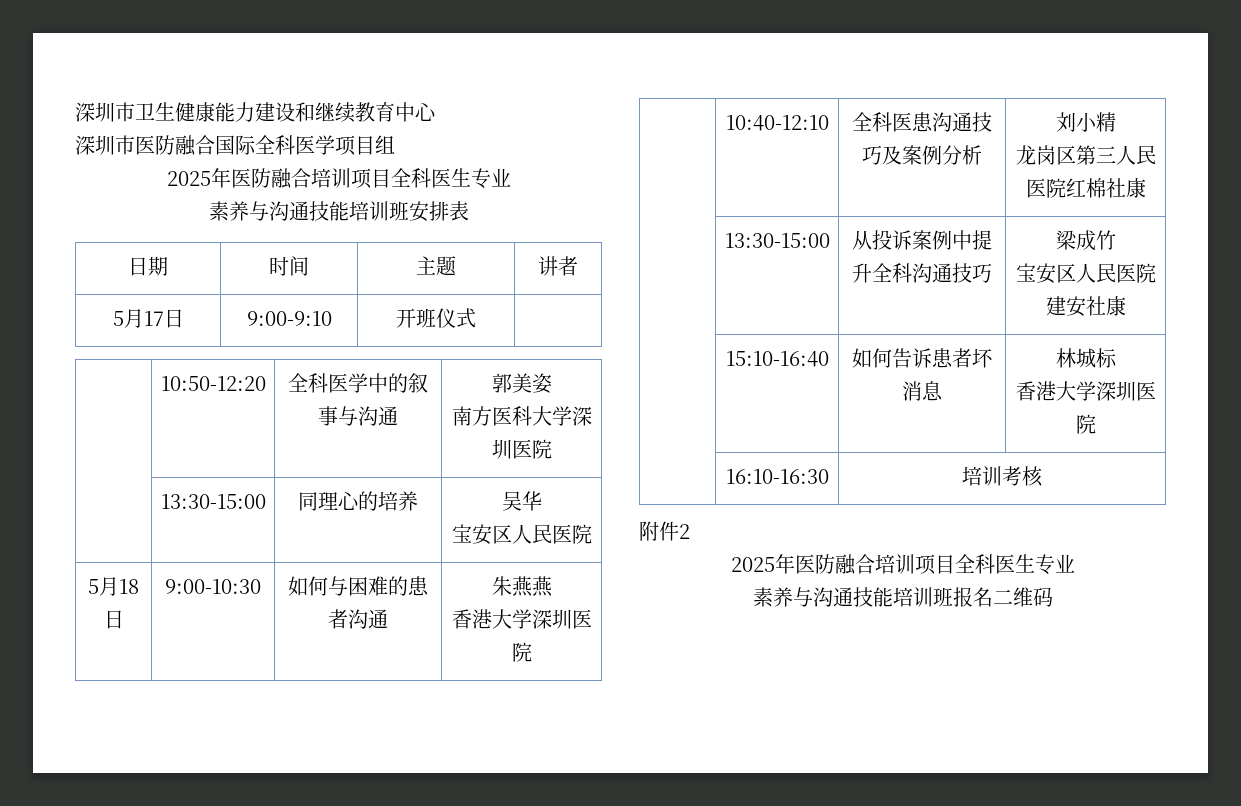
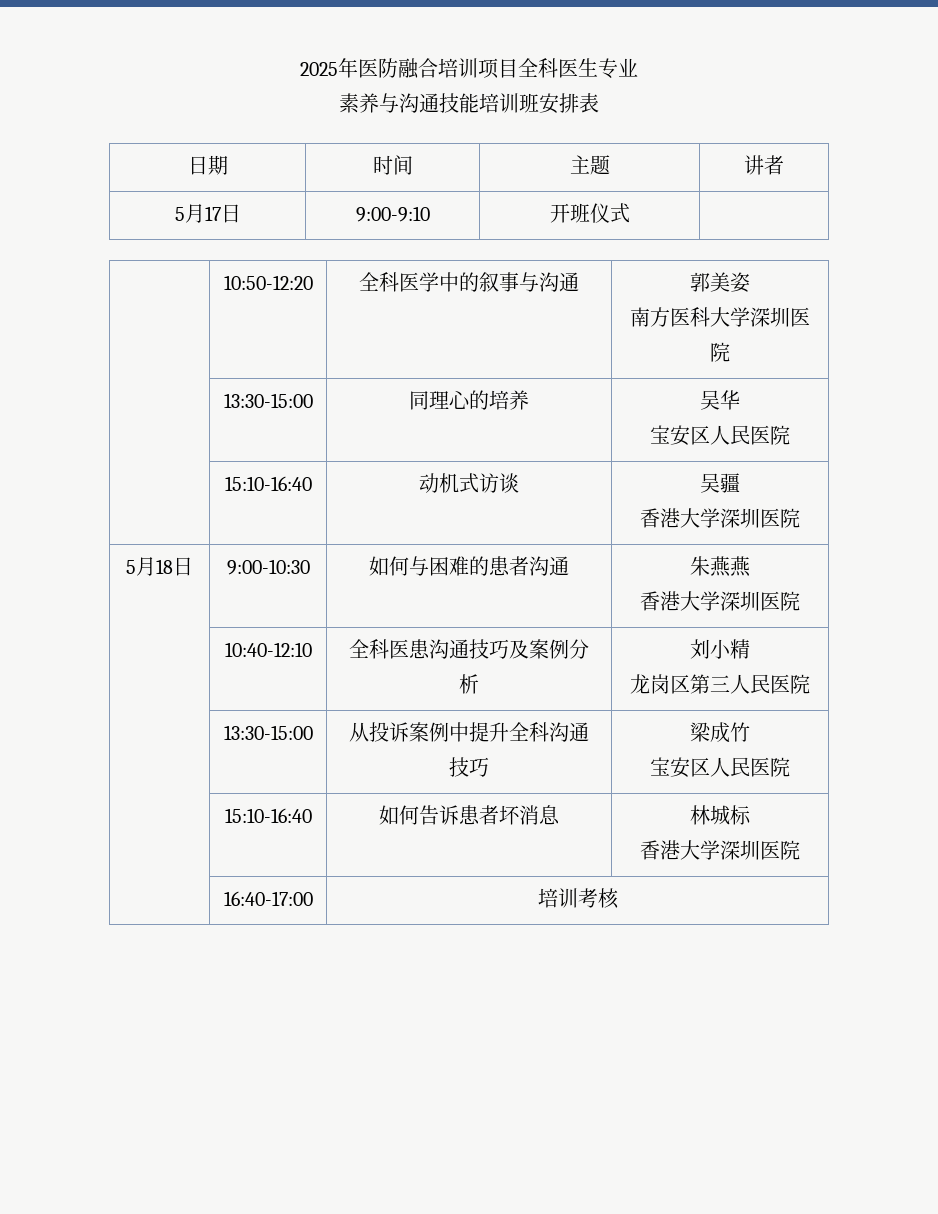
[75,102,437,123] [75,135,395,156] 深圳市卫生健康能力建设和继续教育中心 // 深圳市医防融合国际全科医学项目组 // -> (300, 69) none
(592, 534) none -> [224,476,312,491] [419,473,519,493] [700,473,740,493] [640,508,800,528] // | 15:10-16:40 | 动机式访谈 | 吴疆 // 香港大学深圳医院
[1065,178,1146,198] 红棉社康 -> (810, 684) none
[1045,296,1126,317] 建安社康 -> (790, 767) none
[725,469,829,484] 16:10-16:30 -> [223,891,313,906] 16:40-17:00
[639,521,690,541] [730,554,1075,575] [752,587,1053,607] // 附件2 // 2025年医防融合培训项目全科医生专业 // 素养与沟通技能培训班报名二维码 -> (619, 898) none

